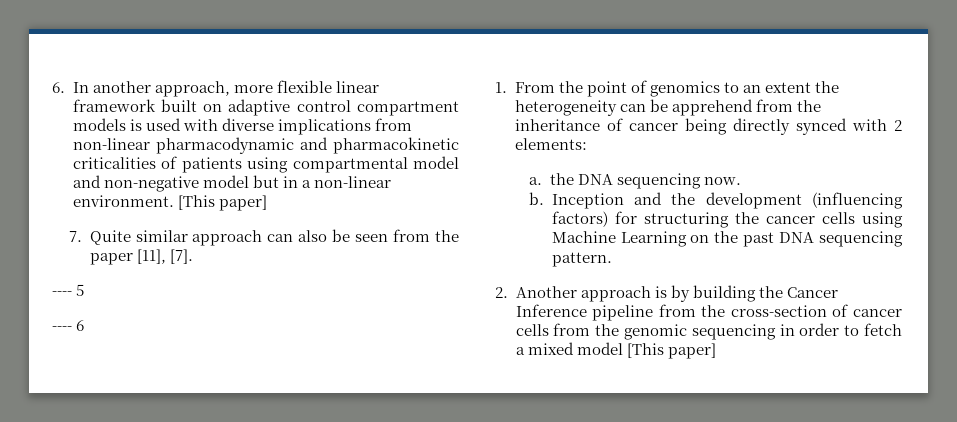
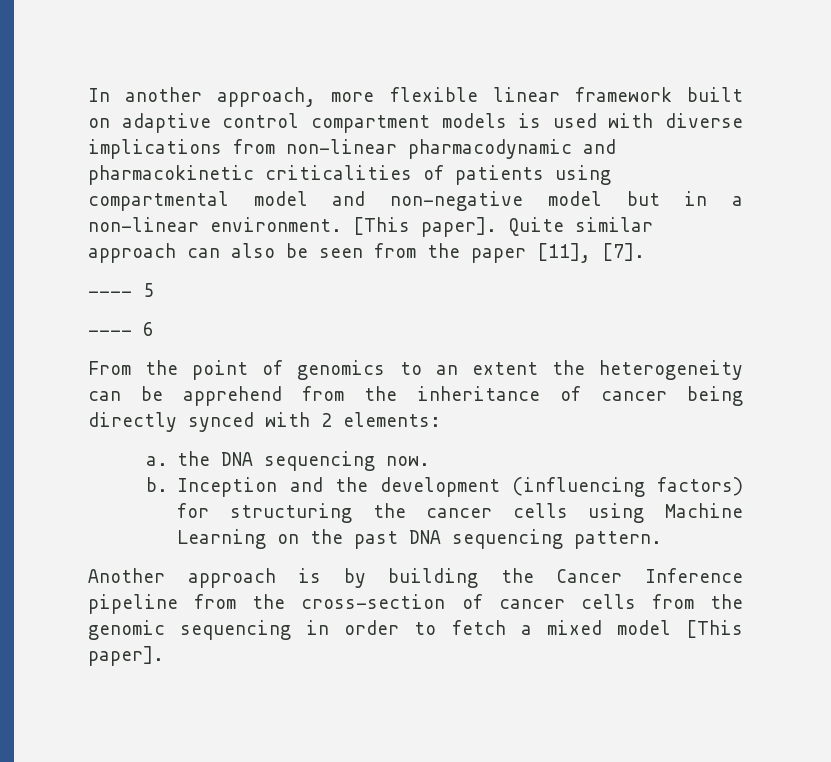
[52,82,65,93] 6. -> (88, 95) none
[218,195,267,211] [69,231,83,242] paper] // 7. -> [421,217,497,237] paper].
[495,82,507,93] 1. -> (154, 329) none
[495,287,508,298] 2. -> (663, 540) none
[667,343,716,359] paper] -> [88,646,164,666] paper].

